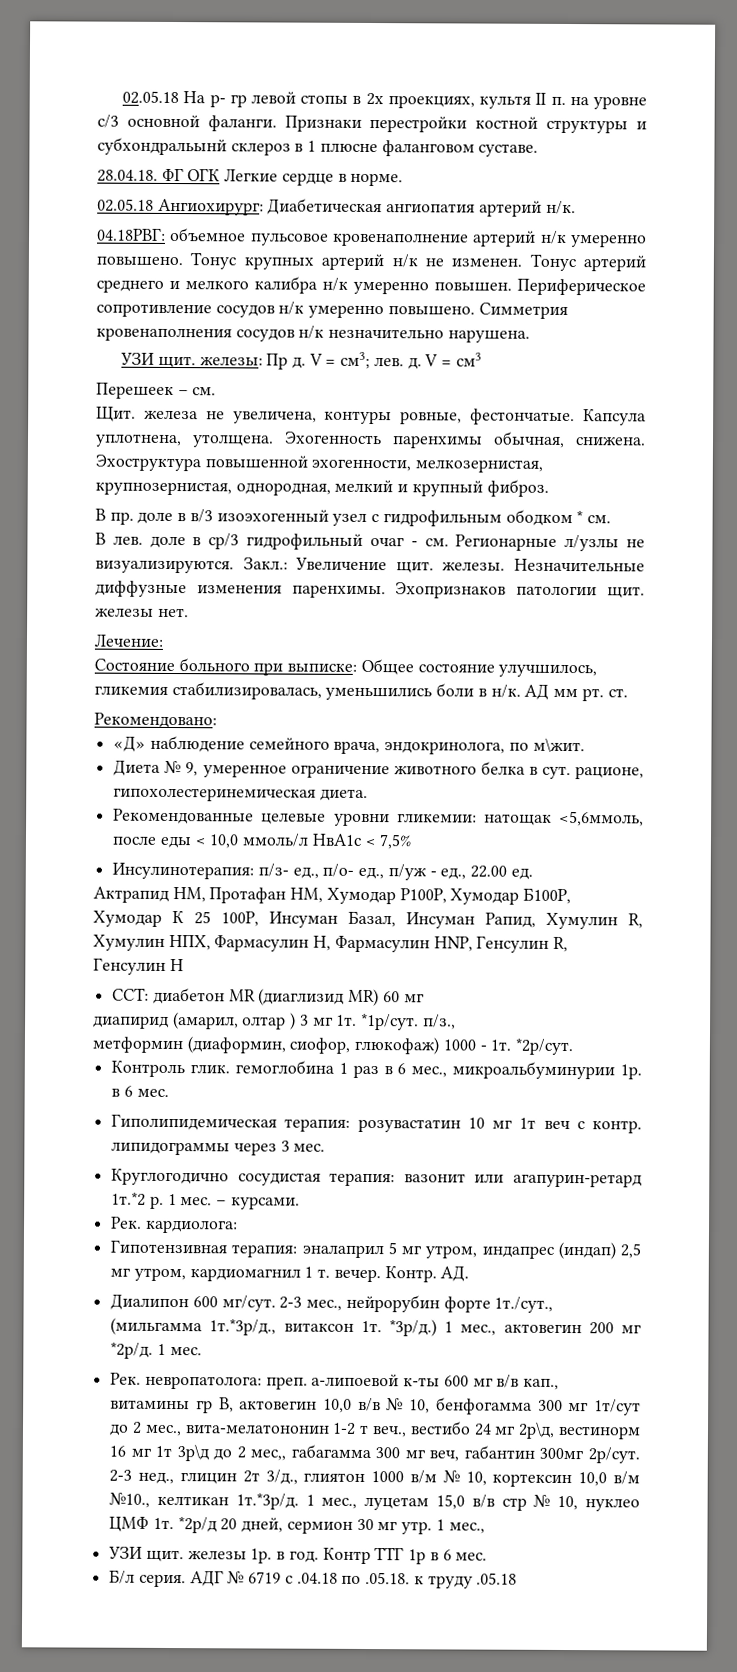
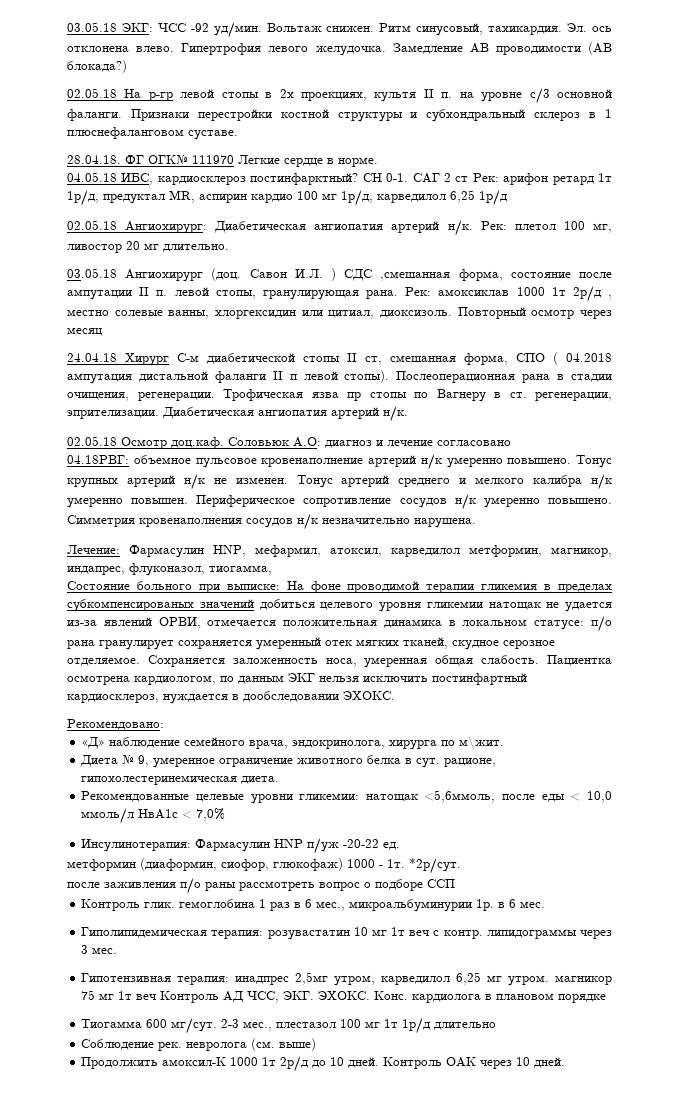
[122,90,247,108] 02.05.18 На р- гр -> [67,22,613,38] [67,42,612,56] [67,60,127,73] [67,88,173,101] 03.05.18 ЭКГ: ЧСС -92 уд/мин. Вольтаж снижен. Ритм синусовый, тахикардия. Эл. ось отклонена влево. Гипертрофия левого желудочка. Замедление АВ проводимости (АВ блокада?) // 02.05.18 На р-гр
[97,137,227,156] субхондральынй -> [426,109,526,122] субхондральный
[319,140,475,157] плюсне фаланговом -> [67,127,184,139] плюснефаланговом
[187,168,221,182] ОГК -> [148,154,234,164] ОГК№ 111970
(404, 179) none -> [67,172,613,185] [67,190,508,206] // 04.05.18 ИБС, кардиосклероз постинфарктный? СН 0-1. САГ 2 ст Рек: арифон ретард 1т 1р/д, предуктал MR, аспирин кардио 100 мг 1р/д, карведилол 6,25 1р/д
(576, 207) none -> [480,221,612,233] [67,241,229,253] [67,268,612,282] [67,286,613,302] [67,307,612,319] [67,327,103,336] [67,352,612,366] [67,370,612,384] [67,389,612,402] [67,406,408,422] [67,436,511,449] Рек: плетол 100 мг, ливостор 20 мг длительно. // 03.05.18 Ангиохирург (доц. Савон И.Л. ) СДС ,смешанная форма, состояние после ампутации II п. левой стопы, гранулирующая рана. Рек: амоксиклав 1000 1т 2р/д , местно солевые ванны, хлоргексидин или цитиал, диоксизоль. Повторный осмотр через месяц // 24.04.18 Хирург С-м диабетической стопы II ст, смешанная форма, СПО ( 04.2018 ампутация дистальной фаланги II п левой стопы). Послеоперационная рана в стадии очищения, регенерации. Трофическая язва пр стопы по Вагнеру в ст. регенерации, эпрителизации. Диабетическая ангиопатия артерий н/к. // 02.05.18 Осмотр доц.каф. Соловьюк А.О: диагноз и лечение согласовано
[120,351,482,370] [96,382,217,400] [96,406,647,426] [95,431,646,449] [95,454,544,473] [95,479,549,497] [95,508,611,527] [95,532,645,552] [95,557,645,574] [95,580,645,599] [95,607,189,618] [94,633,164,647] [94,658,598,678] [94,682,628,702] УЗИ щит. железы: Пр д. V = см3; лев. д. V = см3 // Перешеек – см. // Щит. железа не увеличена, контуры ровные, фестончатые. Капсула уплотнена, утолщена. Эхогенность паренхимы обычная, снижена. Эхоструктура повышенной эхогенности, мелкозернистая, крупнозернистая, однородная, мелкий и крупный фиброз. // В пр. доле в в/3 изоэхогенный узел с гидрофильным ободком * см. // В лев. доле в ср/3 гидрофильный очаг - см. Регионарные л/узлы не визуализируются. Закл.: Увеличение щит. железы. Незначительные диффузные изменения паренхимы. Эхопризнаков патологии щит. железы нет. // Лечение: // Состояние больного при выписке: Общее состояние улучшилось, гликемия стабилизировалась, уменьшились боли в н/к. АД мм рт. ст. -> [67,545,612,558] [67,563,272,576] [67,581,612,593] [67,599,612,612] [67,616,612,632] [67,637,555,650] [67,655,612,668] [67,673,527,685] [67,691,395,704] Лечение: Фармасулин НNP, мефармил, атоксил, карведилол метформин, магникор, индапрес, флуконазол, тиогамма, // Состояние больного при выписке: На фоне проводимой терапии гликемия в пределах субкомпенсированых значений добиться целевого уровня гликемии натощак не удается из-за явлений ОРВИ, отмечается положительная динамика в локальном статусе: п/о рана гранулирует сохраняется умеренный отек мягких тканей, скудное серозное отделяемое. Сохраняется заложенность носа, умеренная общая слабость. Пациентка осмотрена кардиологом, по данным ЭКГ нельзя исключить постинфартный кардиосклероз, нуждается в дообследовании ЭХОКС.
(506, 748) none -> [389,740,438,750] хирурга
[379,834,413,850] 7,5% -> [196,808,226,821] 7,0%
[257,863,533,881] [93,886,572,905] [93,910,643,930] [93,934,569,953] [93,957,184,975] [112,987,424,1007] [93,1012,456,1031] п/з- ед., п/о- ед., п/уж - ед., 22.00 ед. // Актрапид НМ, Протафан НМ, Хумодар Р100Р, Хумодар Б100Р, Хумодар К 25 100Р, Инсуман Базал, Инсуман Рапид, Хумулин R, Хумулин НПХ, Фармасулин Н, Фармасулин НNР, Генсулин R, Генсулин Н // ССТ: диабетон МR (диаглизид МR) 60 мг // диапирид (амарил, олтар ) 3 мг 1т. *1р/сут. п/з., -> [195,838,401,854] Фармасулин НNP п/уж -20-22 ед.
(574, 1046) none -> [67,878,455,894] // после заживления п/о раны рассмотреть вопрос о подборе ССП
[111,1168,642,1188] [111,1191,300,1210] [111,1216,238,1234] [110,1239,641,1260] [110,1265,470,1283] [110,1293,554,1313] [110,1317,642,1337] [110,1341,202,1359] [110,1372,560,1390] [110,1397,641,1416] [109,1421,641,1440] [109,1444,640,1464] [109,1469,640,1488] [109,1492,640,1512] [109,1516,485,1535] [108,1546,488,1565] [109,1569,518,1589] Круглогодично сосудистая терапия: вазонит или агапурин-ретард 1т.*2 р. 1 мес. – курсами. // Рек. кардиолога: // Гипотензивная терапия: эналаприл 5 мг утром, индапрес (индап) 2,5 мг утром, кардиомагнил 1 т. вечер. Контр. АД. // Диалипон 600 мг/сут. 2-3 мес., нейрорубин форте 1т./сут., (мильгамма 1т.*3р/д., витаксон 1т. *3р/д.) 1 мес., актовегин 200 мг *2р/д. 1 мес. // Рек. невропатолога: преп. а-липоевой к-ты 600 мг в/в кап., витамины гр В, актовегин 10,0 в/в № 10, бенфогамма 300 мг 1т/сут до 2 мес., вита-мелатононин 1-2 т веч., вестибо 24 мг 2р\д, вестинорм 16 мг 1т 3р\д до 2 мес,, габагамма 300 мг веч, габантин 300мг 2р/сут. 2-3 нед., глицин 2т 3/д., глиятон 1000 в/м № 10, кортексин 10,0 в/м №10., келтикан 1т.*3р/д. 1 мес., луцетам 15,0 в/в стр № 10, нуклео ЦМФ 1т. *2р/д 20 дней, сермион 30 мг утр. 1 мес., // УЗИ щит. железы 1р. в год. Контр ТТГ 1р в 6 мес. // Б/л серия. АДГ № 6719 с .04.18 по .05.18. к труду .05.18 -> [81,972,613,986] [81,990,607,1003] [81,1018,497,1034] [81,1038,317,1051] [81,1056,566,1072] Гипотензивная терапия: инадпрес 2,5мг утром, карведилол 6,25 мг утром. магникор 75 мг 1т веч Контроль АД ЧСС, ЭКГ. ЭХОКС. Конс. кардиолога в плановом порядке // Тиогамма 600 мг/сут. 2-3 мес., плестазол 100 мг 1т 1р/д длительно // Соблюдение рек. невролога (см. выше) // Продолжить амоксил-К 1000 1т 2р/д до 10 дней. Контроль ОАК через 10 дней.

